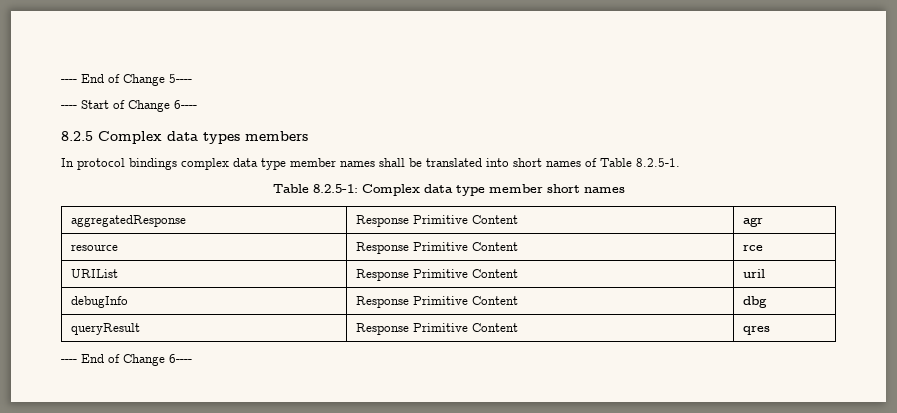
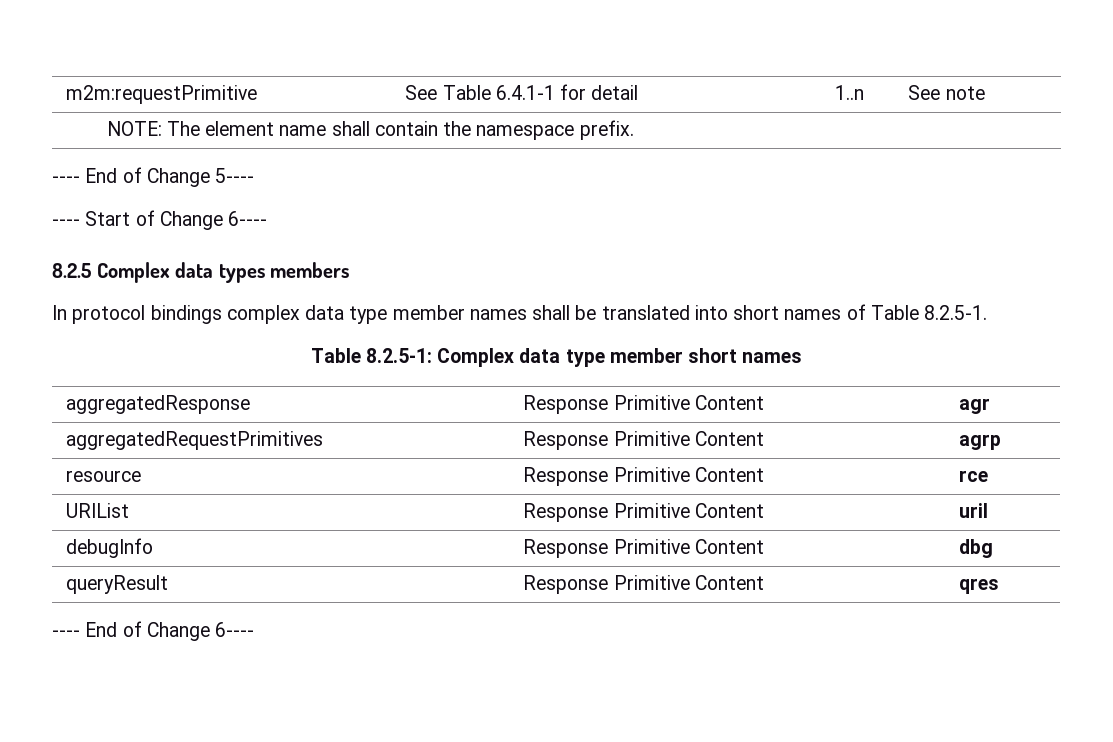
(61, 81) none -> [66,85,258,104] [405,84,639,100] [835,85,864,100] [908,85,985,100] [106,120,634,140] m2m:requestPrimitive | See Table 6.4.1-1 for detail | 1..n | See note // NOTE: The element name shall contain the namespace prefix. //
(764, 222) none -> [66,431,324,450] [523,431,764,450] [959,434,1002,450] // aggregatedRequestPrimitives | Response Primitive Content | agrp

